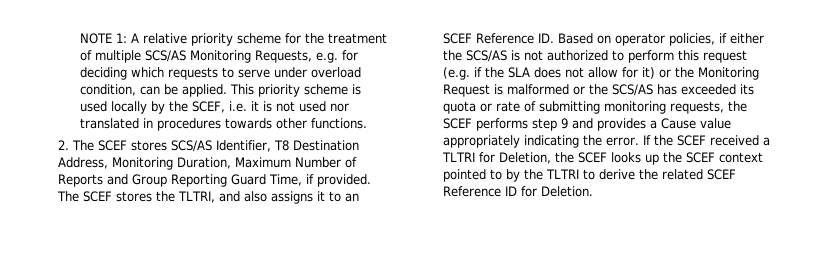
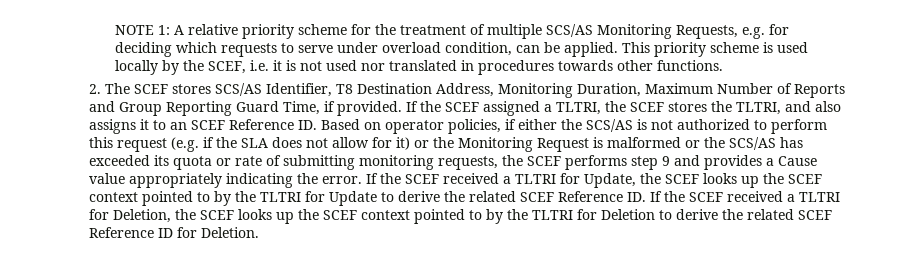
[57,191,80,202] The -> [405,101,626,116] If the SCEF assigned a TLTRI, the
(496, 157) none -> [583,173,822,188] [88,191,840,206] [88,209,109,220] Update, the SCEF looks up the SCEF context pointed to by the TLTRI for Update to derive the related SCEF Reference ID. If the SCEF received a TLTRI for
(580, 174) none -> [576,209,655,220] for Deletion

